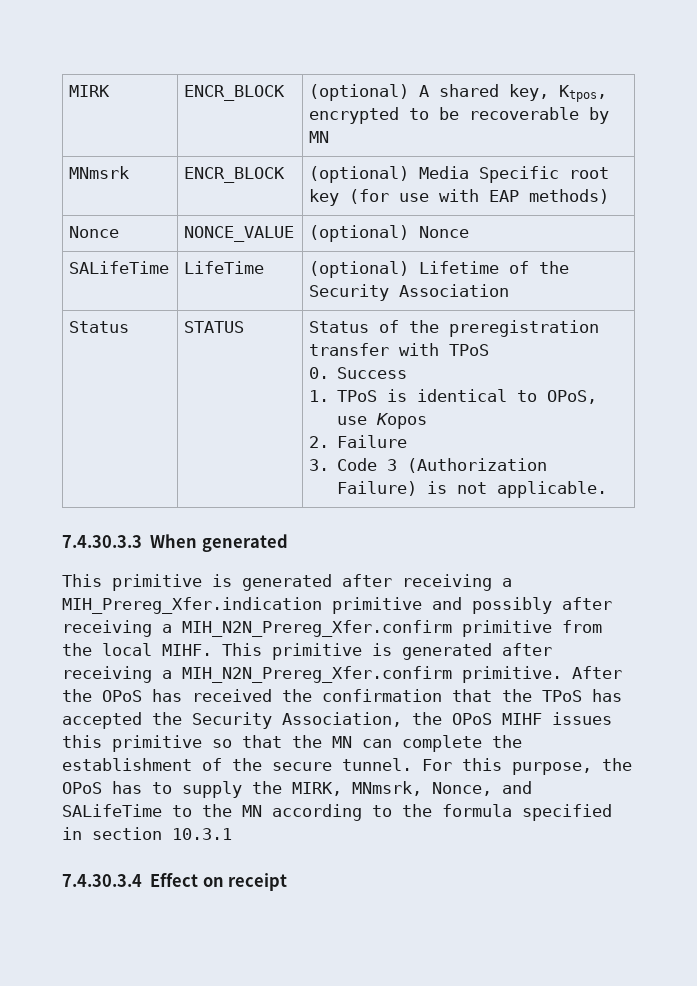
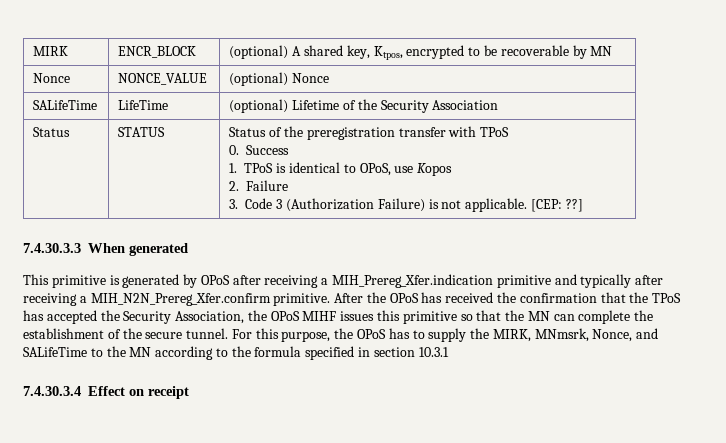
[69,166,130,179] [184,167,286,183] [309,166,610,183] [309,189,610,206] // MNmsrk | ENCR_BLOCK | (optional) Media Specific root key (for use with EAP methods) -> (613, 51) none
(608, 489) none -> [530,199,583,212] [CEP: ??]
(332, 582) none -> [183,274,230,288] by OPoS
[472,597,612,614] [62,620,602,637] [62,643,492,660] possibly after receiving a MIH_N2N_Prereg_Xfer.confirm primitive from the local MIHF. This primitive is generated -> [580,274,632,288] typically

